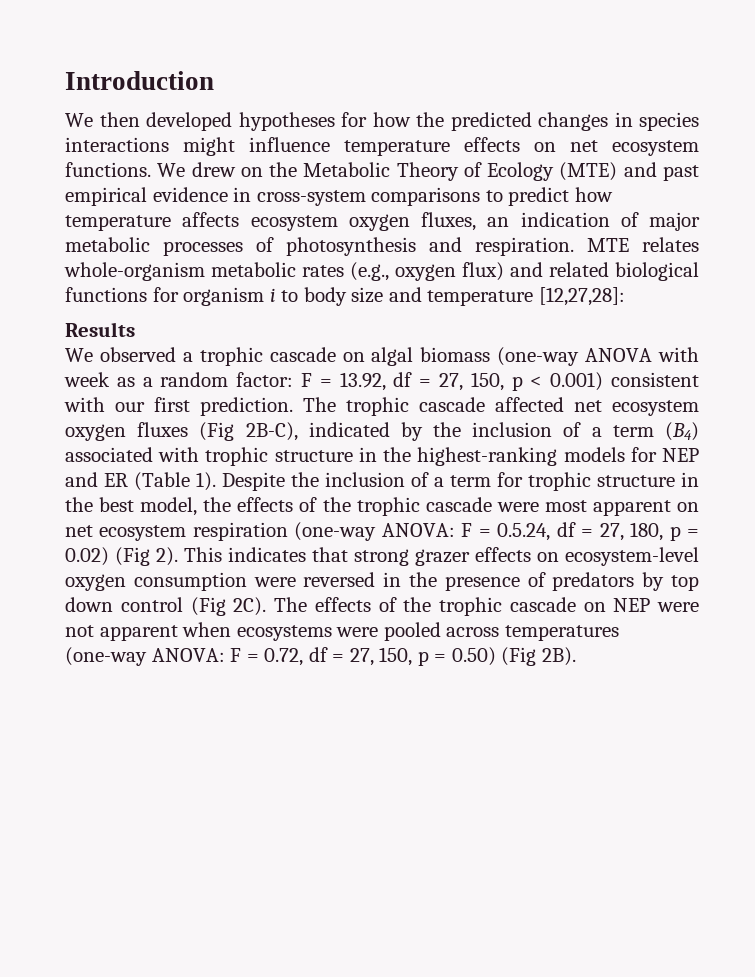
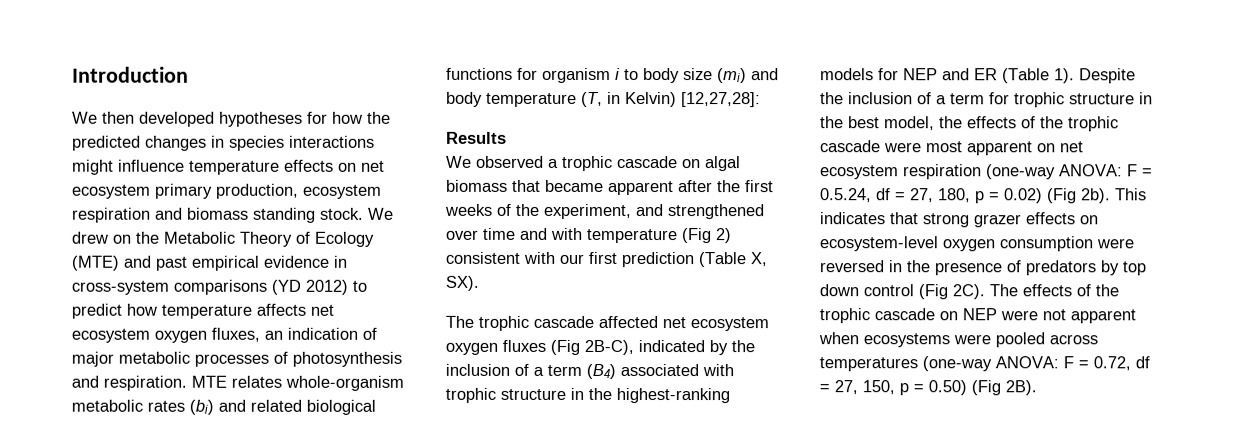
[65,162,151,177] functions. -> [155,183,382,199] [71,207,364,223] primary production, ecosystem respiration and biomass standing stock.
(481, 196) none -> [271,279,348,295] (YD 2012)
(240, 219) none -> [310,304,334,316] net
[350,262,504,281] (e.g., oxygen flux) -> [189,399,214,415] (bi)
[388,287,534,306] and temperature -> [717,68,779,84] [446,91,677,108] (mi) and body temperature (T, in Kelvin)
[497,347,699,366] [64,372,700,391] [64,397,293,416] (one-way ANOVA with week as a random factor: F = 13.92, df = 27, 150, p < 0.001) consistent with our first prediction. -> [512,179,774,196] [445,203,765,220] [445,227,731,244] [445,251,767,268] [445,275,479,291] that became apparent after the first weeks of the experiment, and strengthened over time and with temperature (Fig 2) consistent with our first prediction (Table X, SX). //
[156,547,178,566] 2). -> [1081,188,1111,204] 2b).

